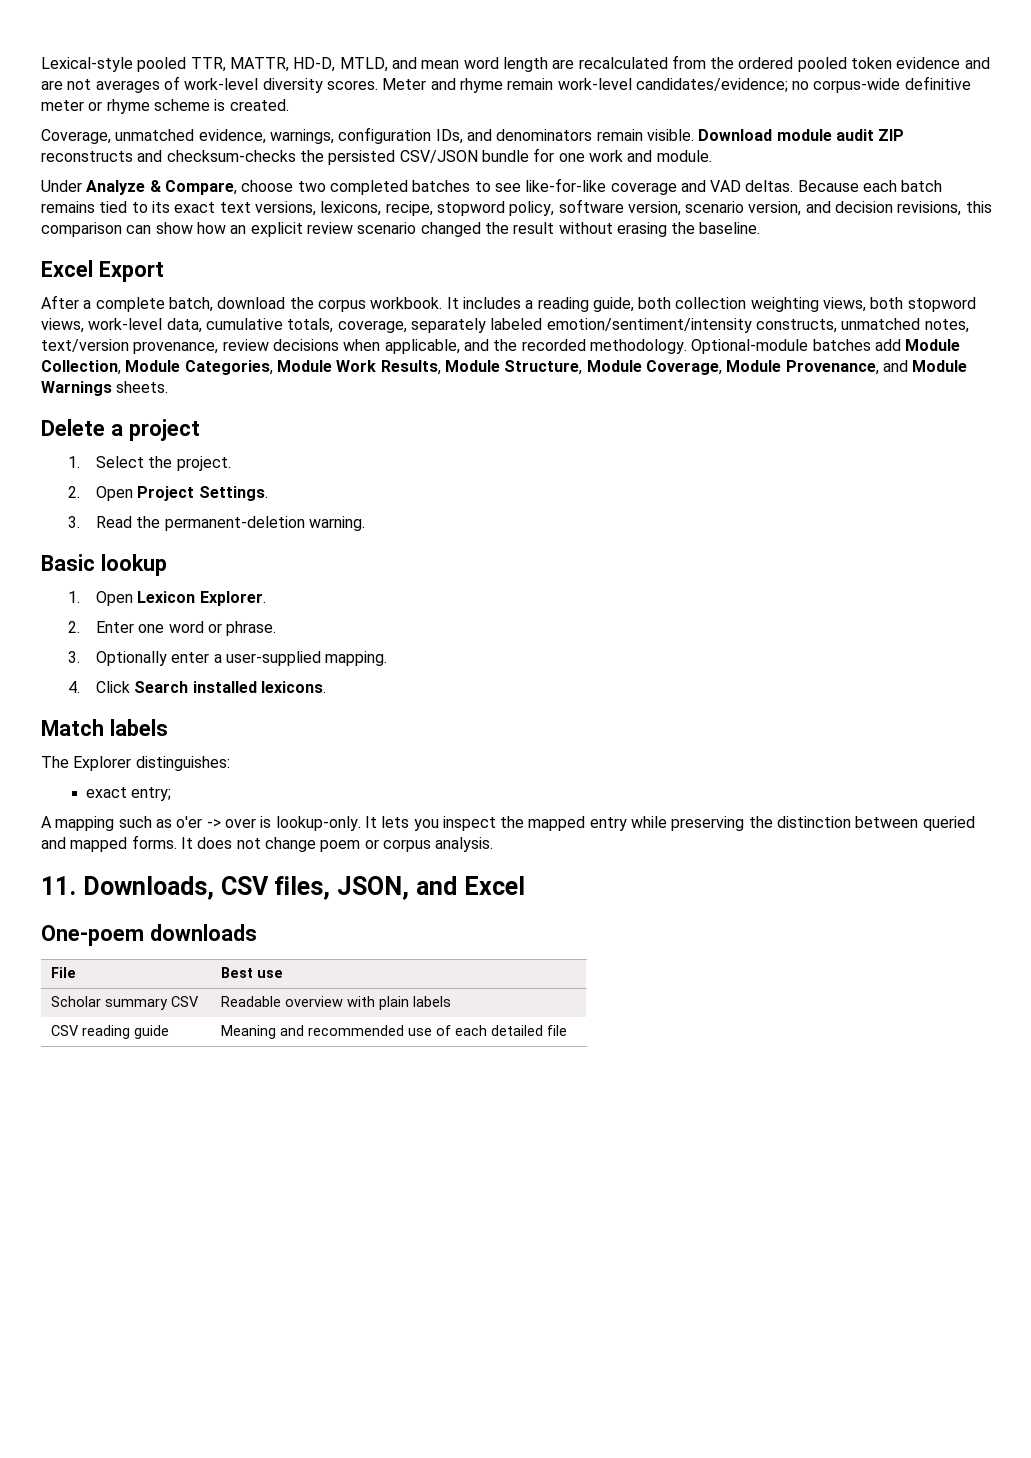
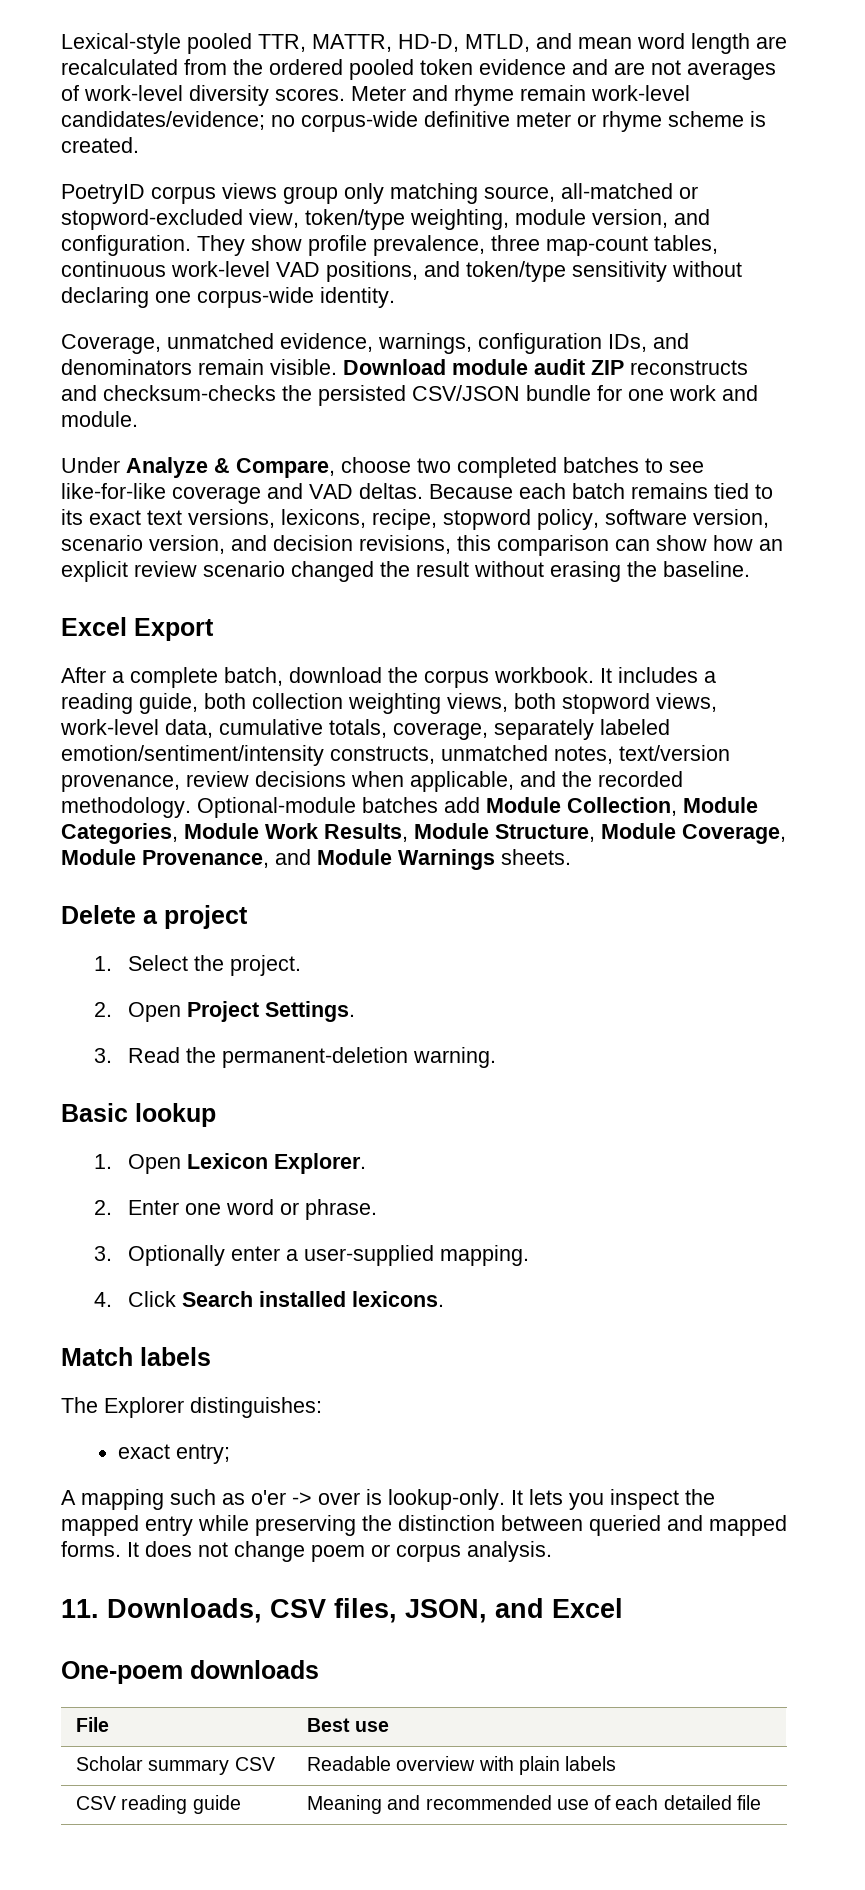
(289, 105) none -> [61,183,698,204] [61,209,710,230] [61,235,718,256] [61,261,742,282] [61,287,395,308] // PoetryID corpus views group only matching source, all-matched or stopword-excluded view, token/type weighting, module version, and configuration. They show profile prevalence, three map-count tables, continuous work-level VAD positions, and token/type sensitivity without declaring one corpus-wide identity.

